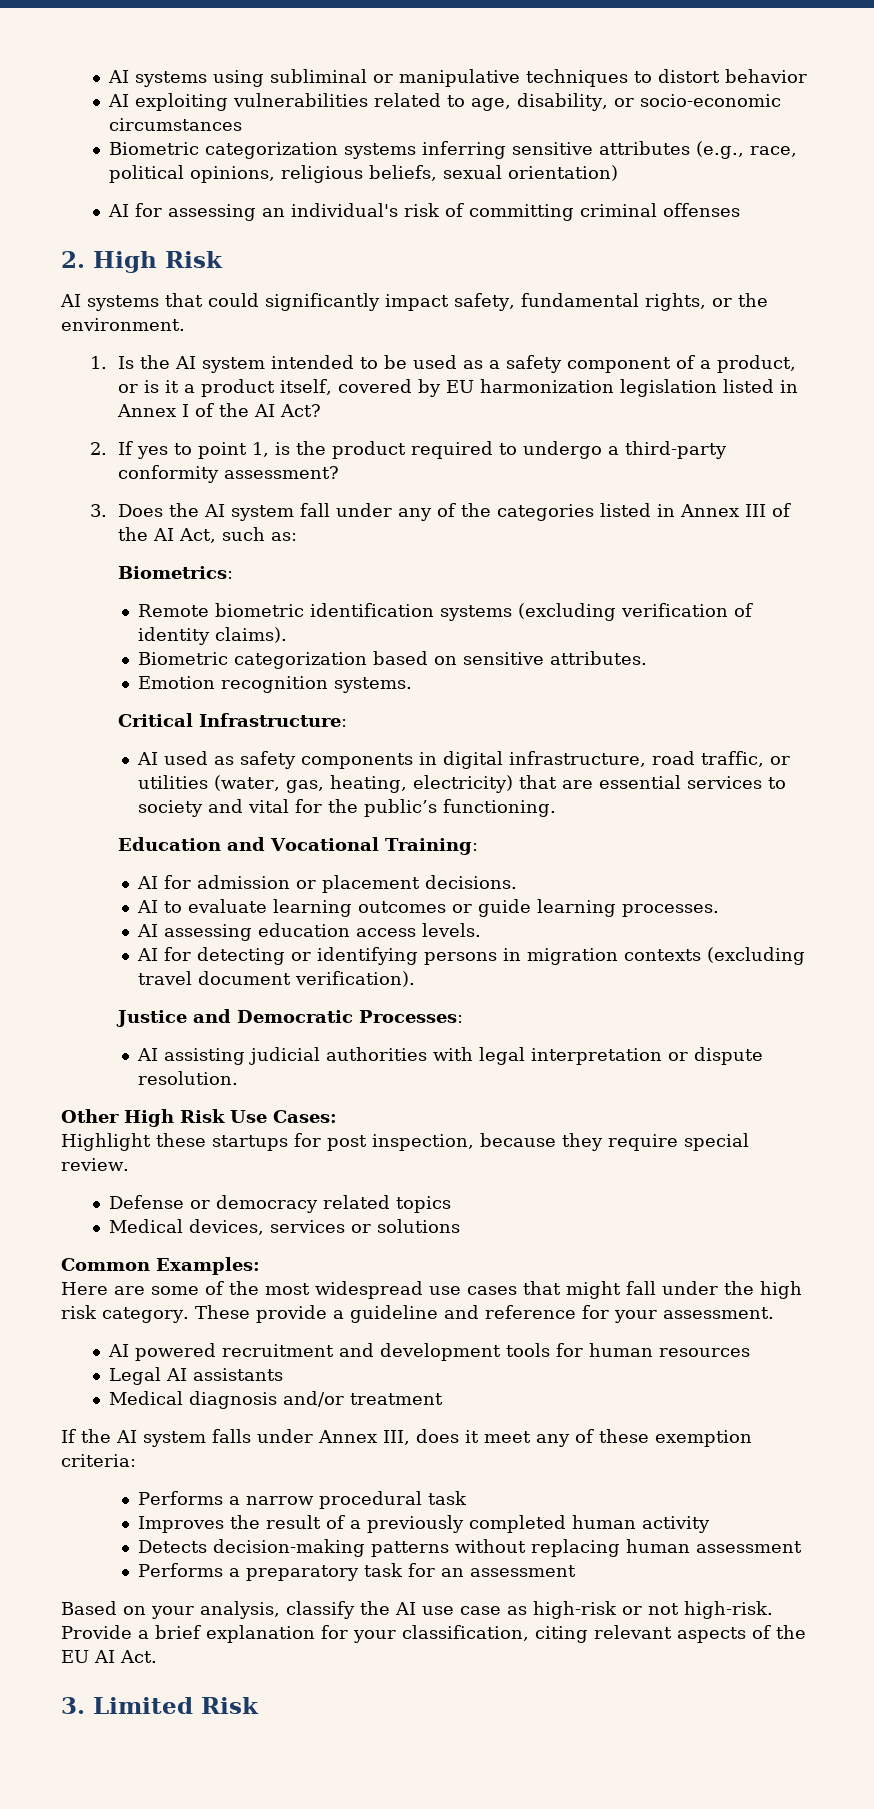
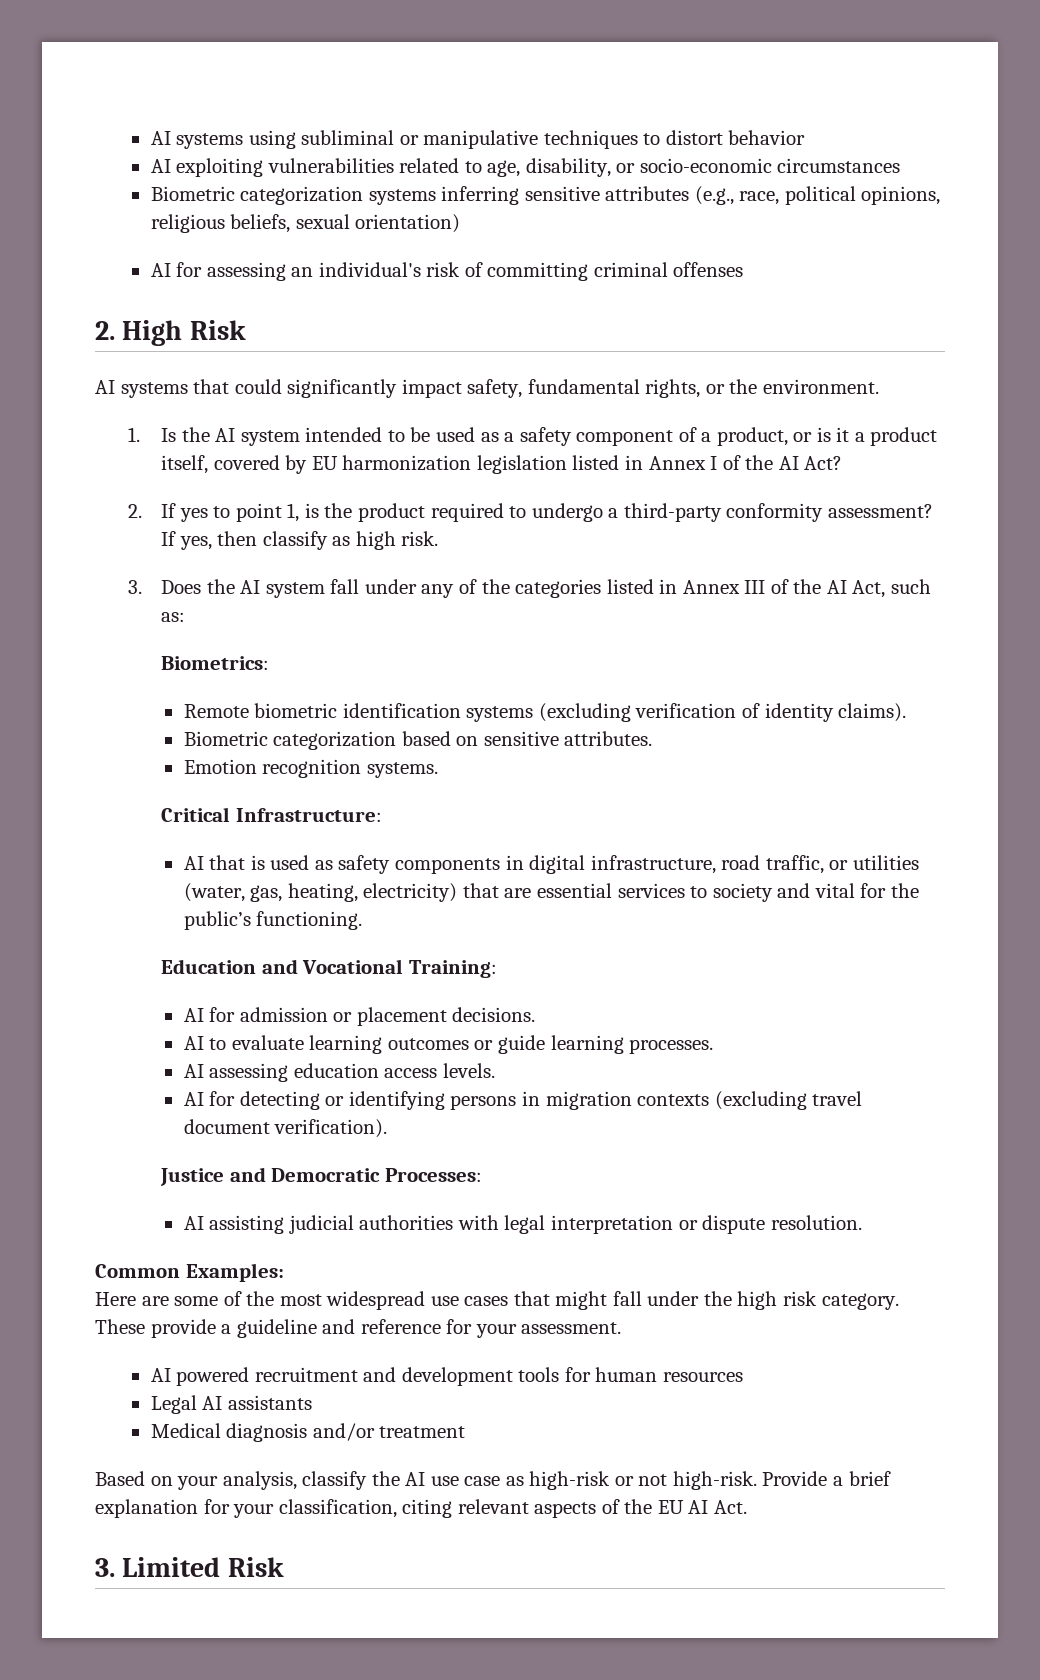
(340, 472) none -> [161,531,439,550] If yes, then classify as high risk.
(158, 758) none -> [209,855,265,870] that is
[61,1109,337,1127] [61,1133,749,1151] [61,1158,129,1171] [109,1195,452,1213] [109,1219,461,1235] // Other High Risk Use Cases: // Highlight these startups for post inspection, because they require special review. // Defense or democracy related topics // Medical devices, services or solutions -> (862, 1222) none
[61,1429,752,1447] [61,1454,136,1467] [137,1491,467,1509] [137,1515,710,1533] [137,1539,802,1557] [137,1563,576,1581] // If the AI system falls under Annex III, does it meet any of these exemption criteria: // Performs a narrow procedural task // Improves the result of a previously completed human activity // Detects decision-making patterns without replacing human assessment // Performs a preparatory task for an assessment -> (466, 1432) none

